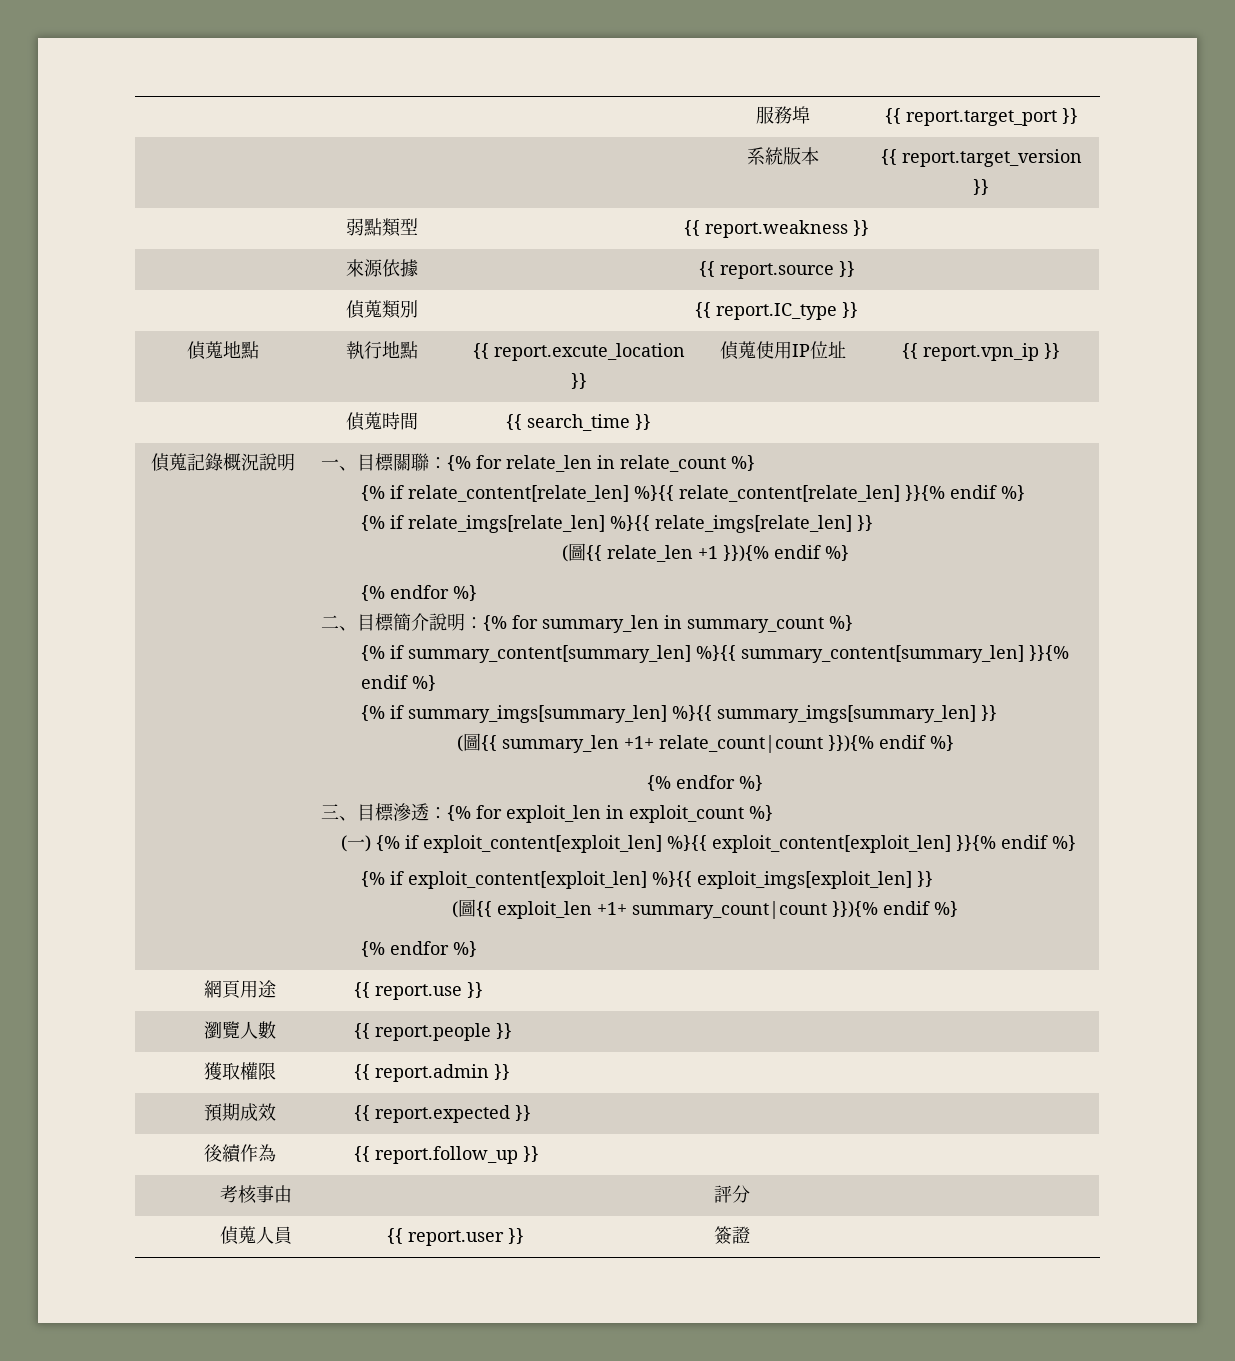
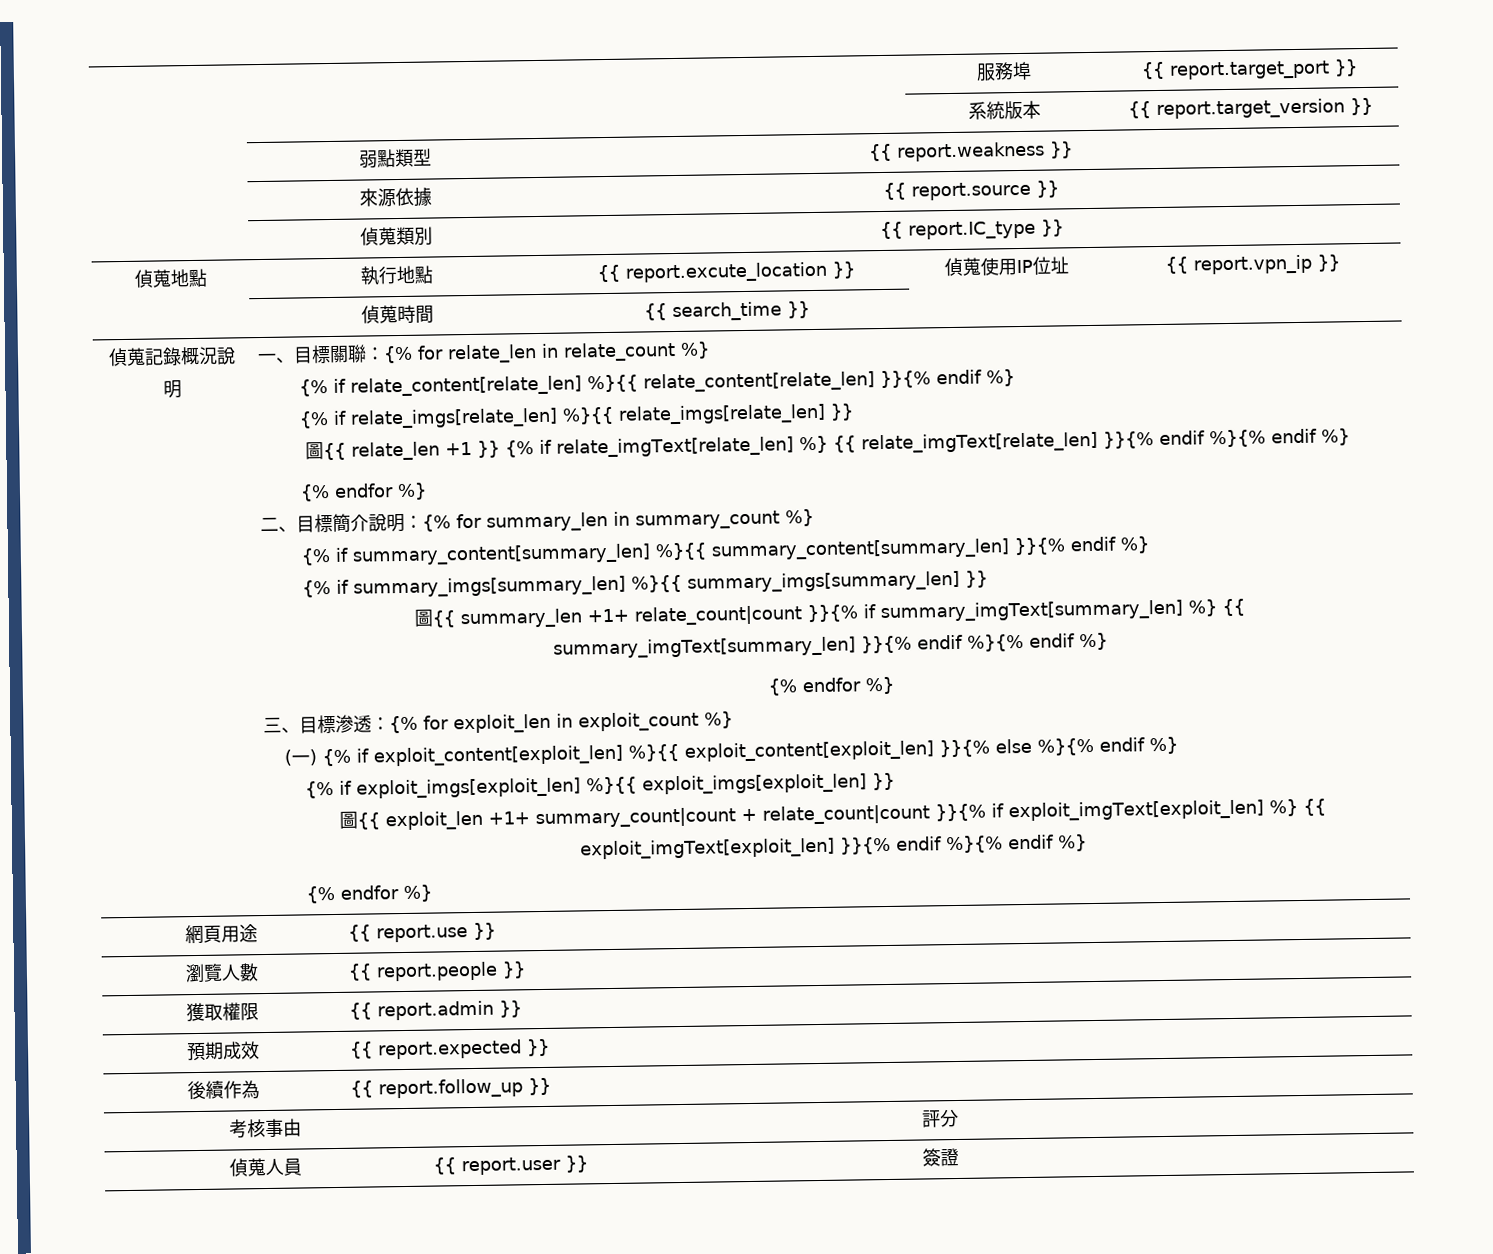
[561,545,568,562] ( -> (854, 412) none
[722,545,769,562] }}){% -> [476,429,1267,458] }} {% if relate_imgText[relate_len] %} {{ relate_imgText[relate_len] }}{% endif %}{%
[456,735,463,752] ( -> (988, 579) none
[827,735,874,752] }}){% -> [806,598,1246,623] [552,633,1025,659] }}{% if summary_imgText[summary_len] %} {{ summary_imgText[summary_len] }}{% endif %}{%
[1001,835,1077,851] [361,871,648,889] endif %} // {% if exploit_content[exploit_len] -> [994,736,1178,756] [304,777,581,799] else %}{% endif %} // {% if exploit_imgs[exploit_len]
[452,901,458,918] ( -> (895, 781) none
[832,901,878,918] }}){% -> [741,798,1326,825] [579,835,1004,860] + relate_count|count }}{% if exploit_imgText[exploit_len] %} {{ exploit_imgText[exploit_len] }}{% endif %}{%

